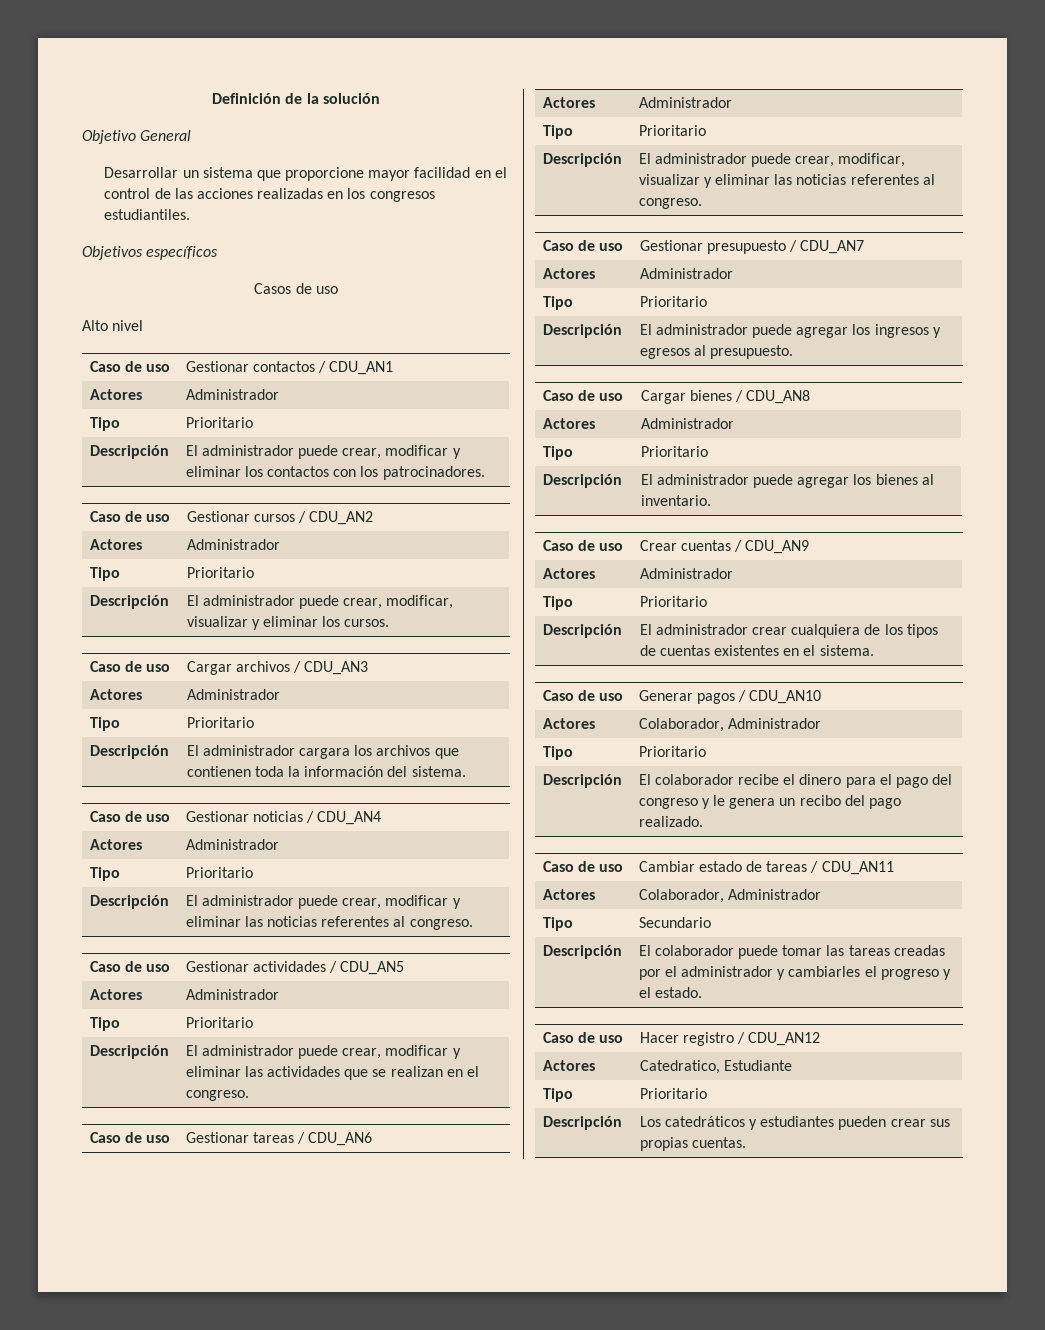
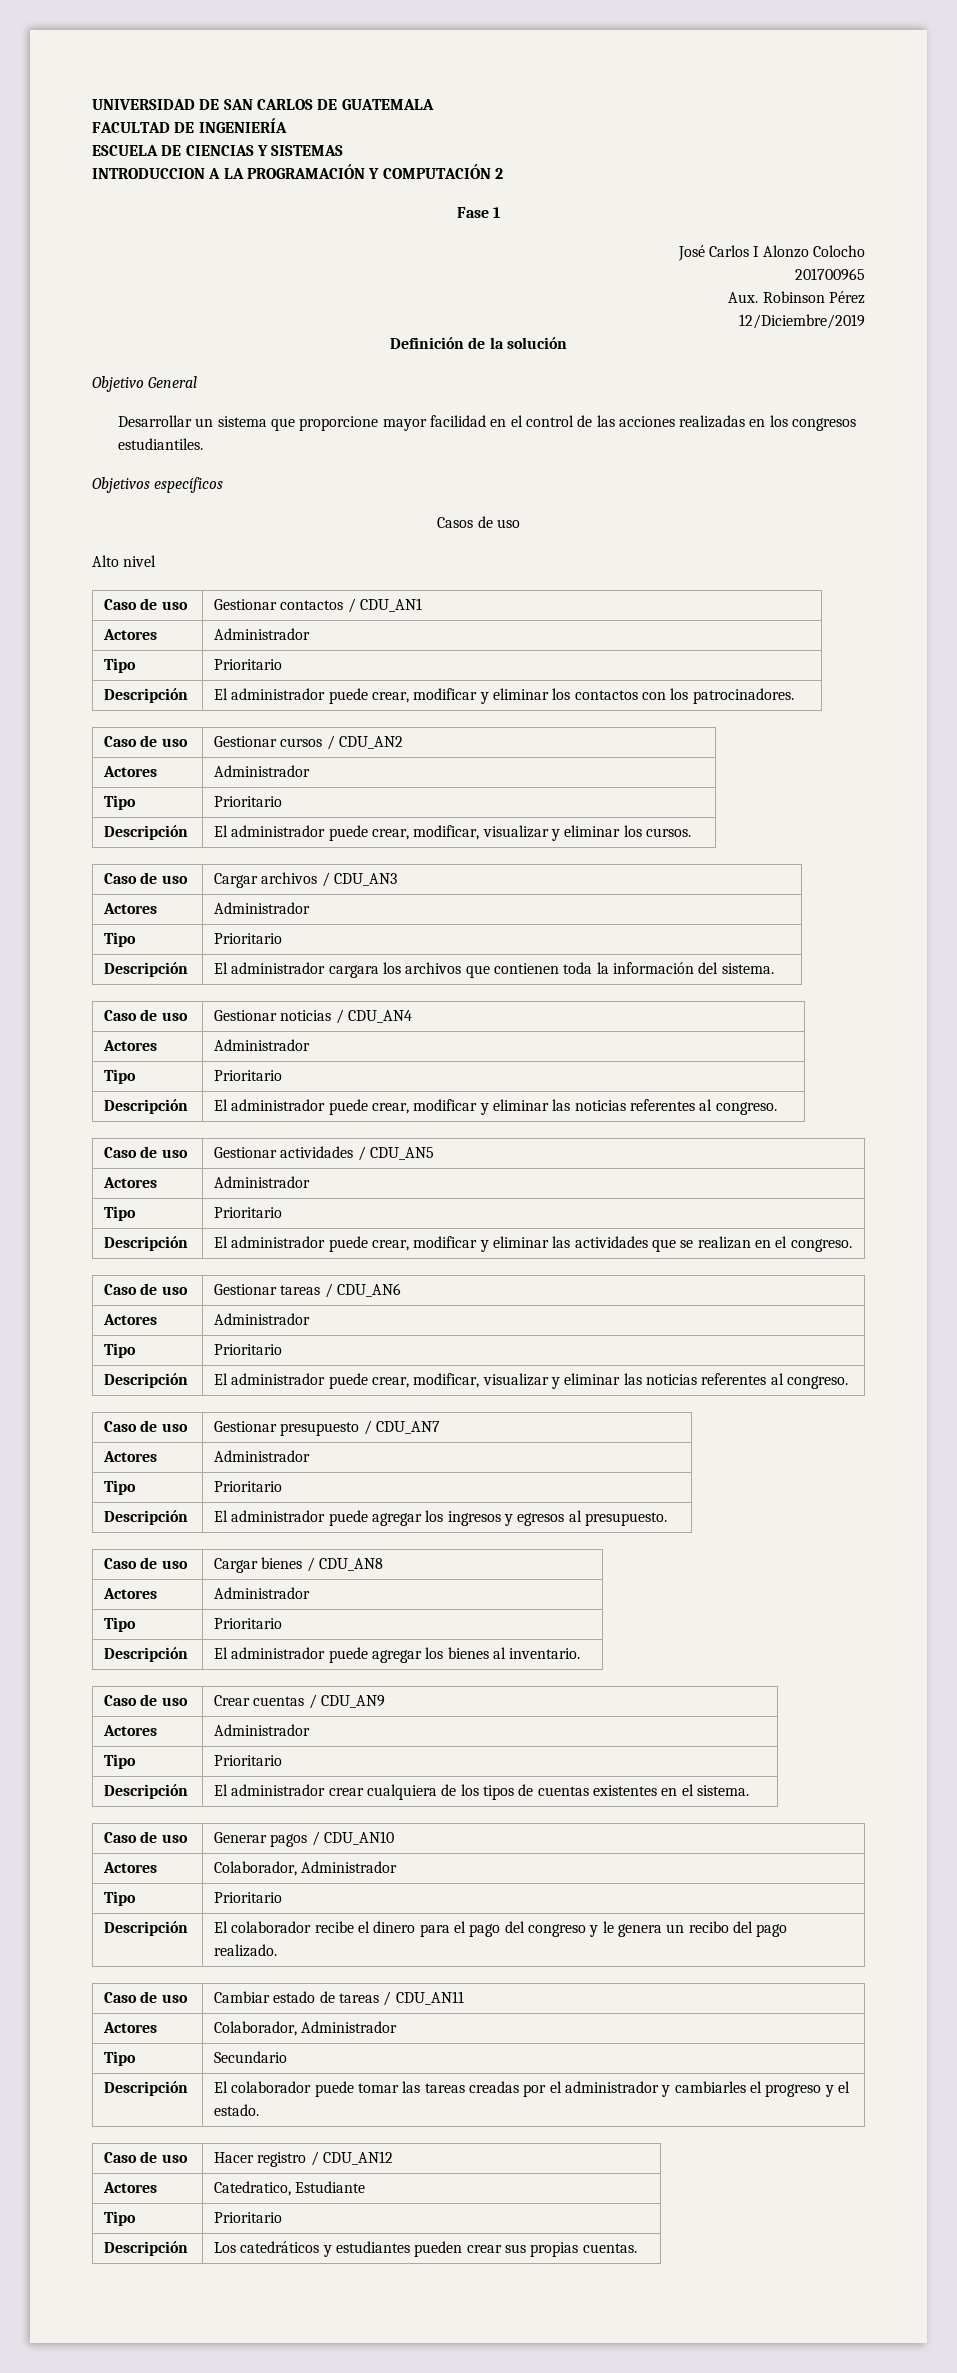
(212, 98) none -> [92,99,434,110] [92,118,287,133] [92,145,344,156] [92,164,503,179] [456,207,501,218] [677,245,866,261] [795,268,865,281] [728,291,866,304] [739,314,865,329] UNIVERSIDAD DE SAN CARLOS DE GUATEMALA // FACULTAD DE INGENIERÍA // ESCUELA DE CIENCIAS Y SISTEMAS // INTRODUCCION A LA PROGRAMACIÓN Y COMPUTACIÓN 2 // Fase 1 // José Carlos I Alonzo Colocho // 201700965 // Aux. Robinson Pérez // 12/Diciembre/2019 //

